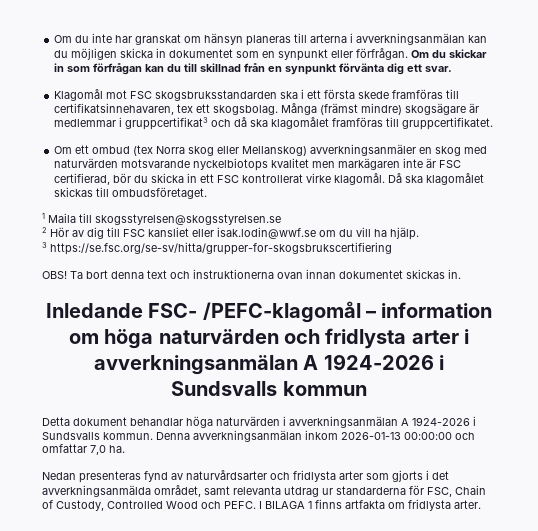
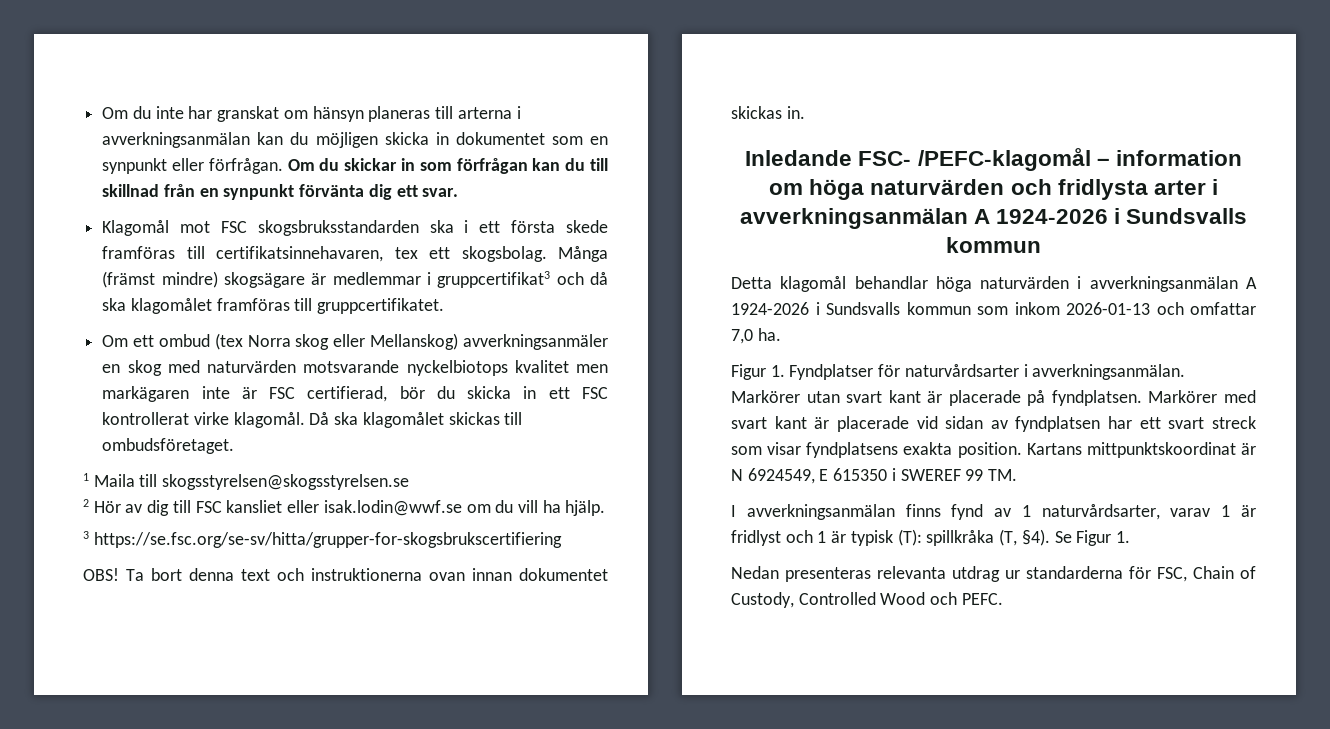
[73,417,127,426] dokument -> [780,276,847,292] klagomål
[103,430,302,442] kommun. Denna avverkningsanmälan -> [906,302,1008,315] kommun som
[404,432,452,440] 00:00:00 -> (1150, 308) none
[42,470,449,483] [42,485,230,497] Nedan presenteras fynd av naturvårdsarter och fridlysta arter som gjorts i det avverkningsanmälda området, samt -> [731,364,1186,380] [731,390,1256,406] [731,416,1256,432] [731,442,1256,458] [731,468,1018,484] [731,504,1256,520] [731,529,1130,546] [731,566,871,582] Figur 1. Fyndplatser för naturvårdsarter i avverkningsanmälan. Markörer utan svart kant är placerade på fyndplatsen. Markörer med svart kant är placerade vid sidan av fyndplatsen har ett svart streck som visar fyndplatsens exakta position. Kartans mittpunktskoordinat är N 6924549, E 615350 i SWEREF 99 TM. // I avverkningsanmälan finns fynd av 1 naturvårdsarter, varav 1 är fridlyst och 1 är typisk (T): spillkråka (T, §4). Se Figur 1. // Nedan presenteras
[259,499,481,511] I BILAGA 1 finns artfakta om fridlysta arter. -> (1003, 599) none

